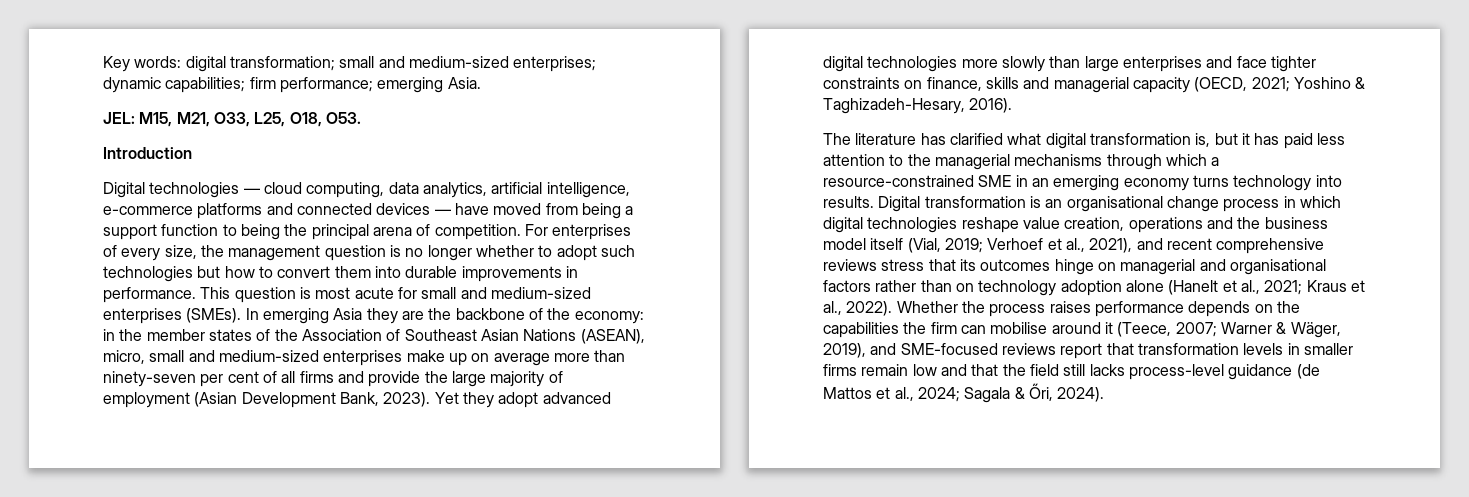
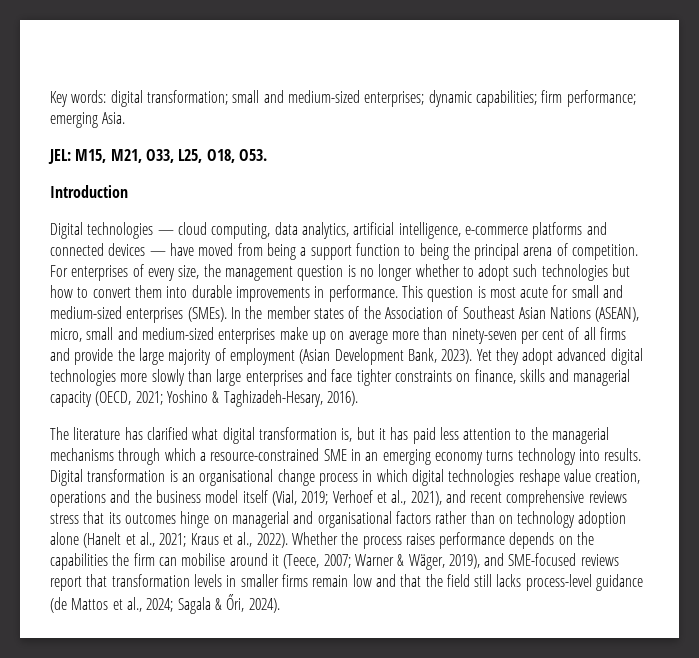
[262,308,644,324] [103,329,115,341] emerging Asia they are the backbone of the economy: in -> (241, 313) none

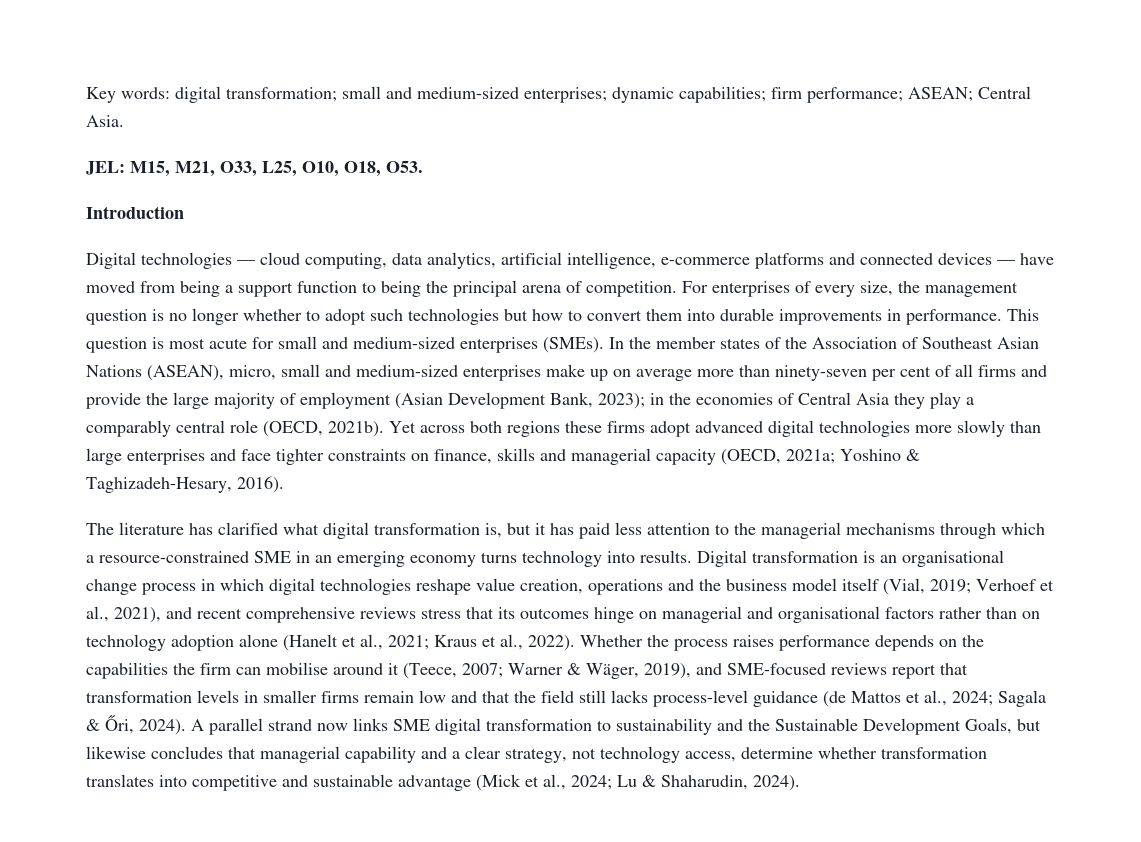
[50,112,98,128] emerging -> [908,86,1031,102] ASEAN; Central
(203, 156) none -> [302,161,339,177] O10,
[441,348,519,365] 2023). Yet they -> [598,392,974,409] [86,420,645,437] 2023); in the economies of Central Asia they play a comparably central role (OECD, 2021b). Yet across both regions these firms
[135,391,163,405] 2021; -> [786,449,835,464] 2021a;
(280, 605) none -> [191,718,1041,735] [86,746,987,763] [86,774,800,791] A parallel strand now links SME digital transformation to sustainability and the Sustainable Development Goals, but likewise concludes that managerial capability and a clear strategy, not technology access, determine whether transformation translates into competitive and sustainable advantage (Mick et al., 2024; Lu & Shaharudin, 2024).

